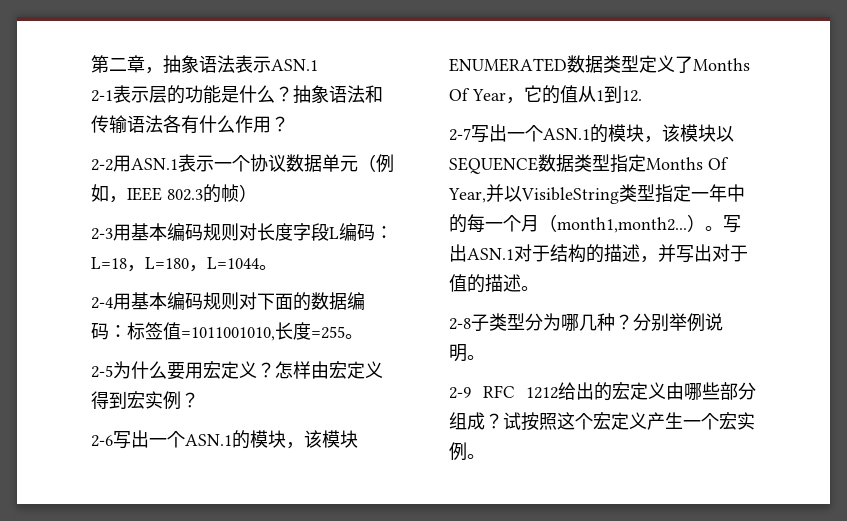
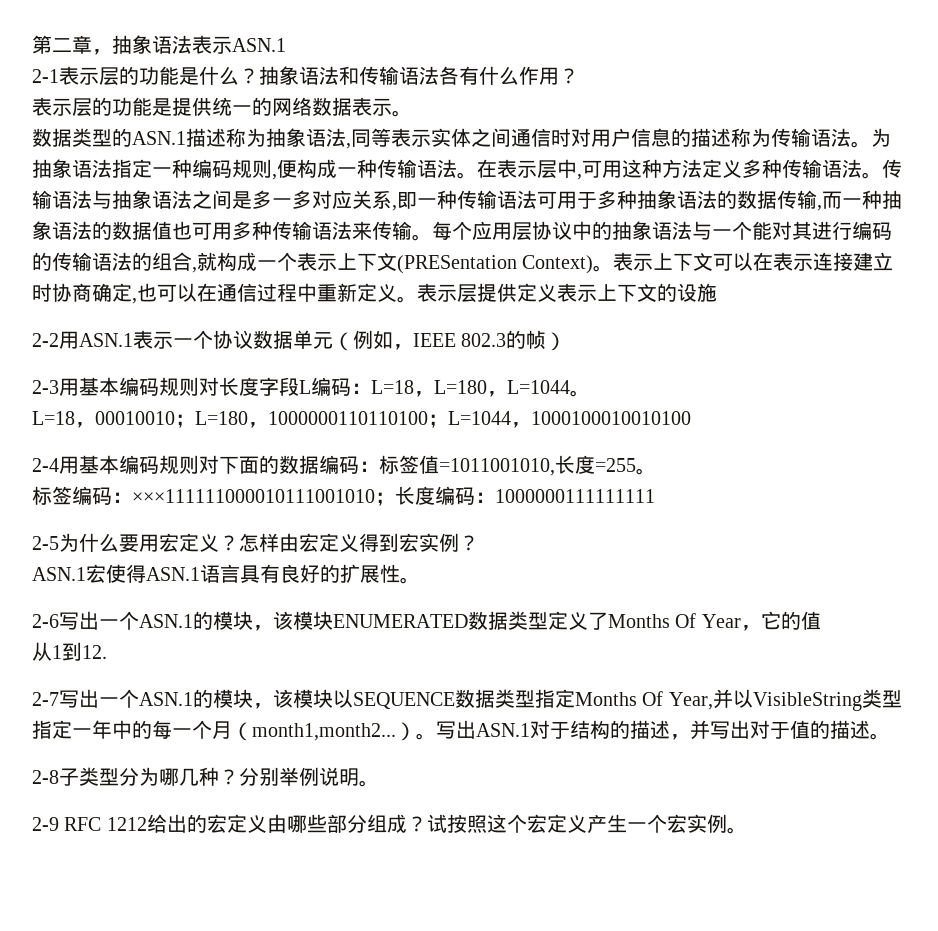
(289, 124) none -> [32,97,412,117] [32,128,891,149] [32,159,902,180] [32,190,902,211] [32,221,892,241] [32,252,894,274] [32,283,717,304] // 表示层的功能是提供统一的网络数据表示。 // 数据类型的ASN.1描述称为抽象语法,同等表示实体之间通信时对用户信息的描述称为传输语法。为抽象语法指定一种编码规则,便构成一种传输语法。在表示层中,可用这种方法定义多种传输语法。传输语法与抽象语法之间是多一多对应关系,即一种传输语法可用于多种抽象语法的数据传输,而一种抽象语法的数据值也可用多种传输语法来传输。每个应用层协议中的抽象语法与一个能对其进行编码的传输语法的组合,就构成一个表示上下文(PRESentation Context)。表示上下文可以在表示连接建立时协商确定,也可以在通信过程中重新定义。表示层提供定义表示上下文的设施
(277, 267) none -> [32,411,691,428] // L=18，00010010；L=180，1000000110110100；L=1044，1000100010010100
(363, 336) none -> [32,486,655,506] // 标签编码：×××111111000010111001010；长度编码：1000000111111111
(199, 400) none -> [32,564,420,584] // ASN.1宏使得ASN.1语言具有良好的扩展性。
(578, 94) none -> (821, 620) //

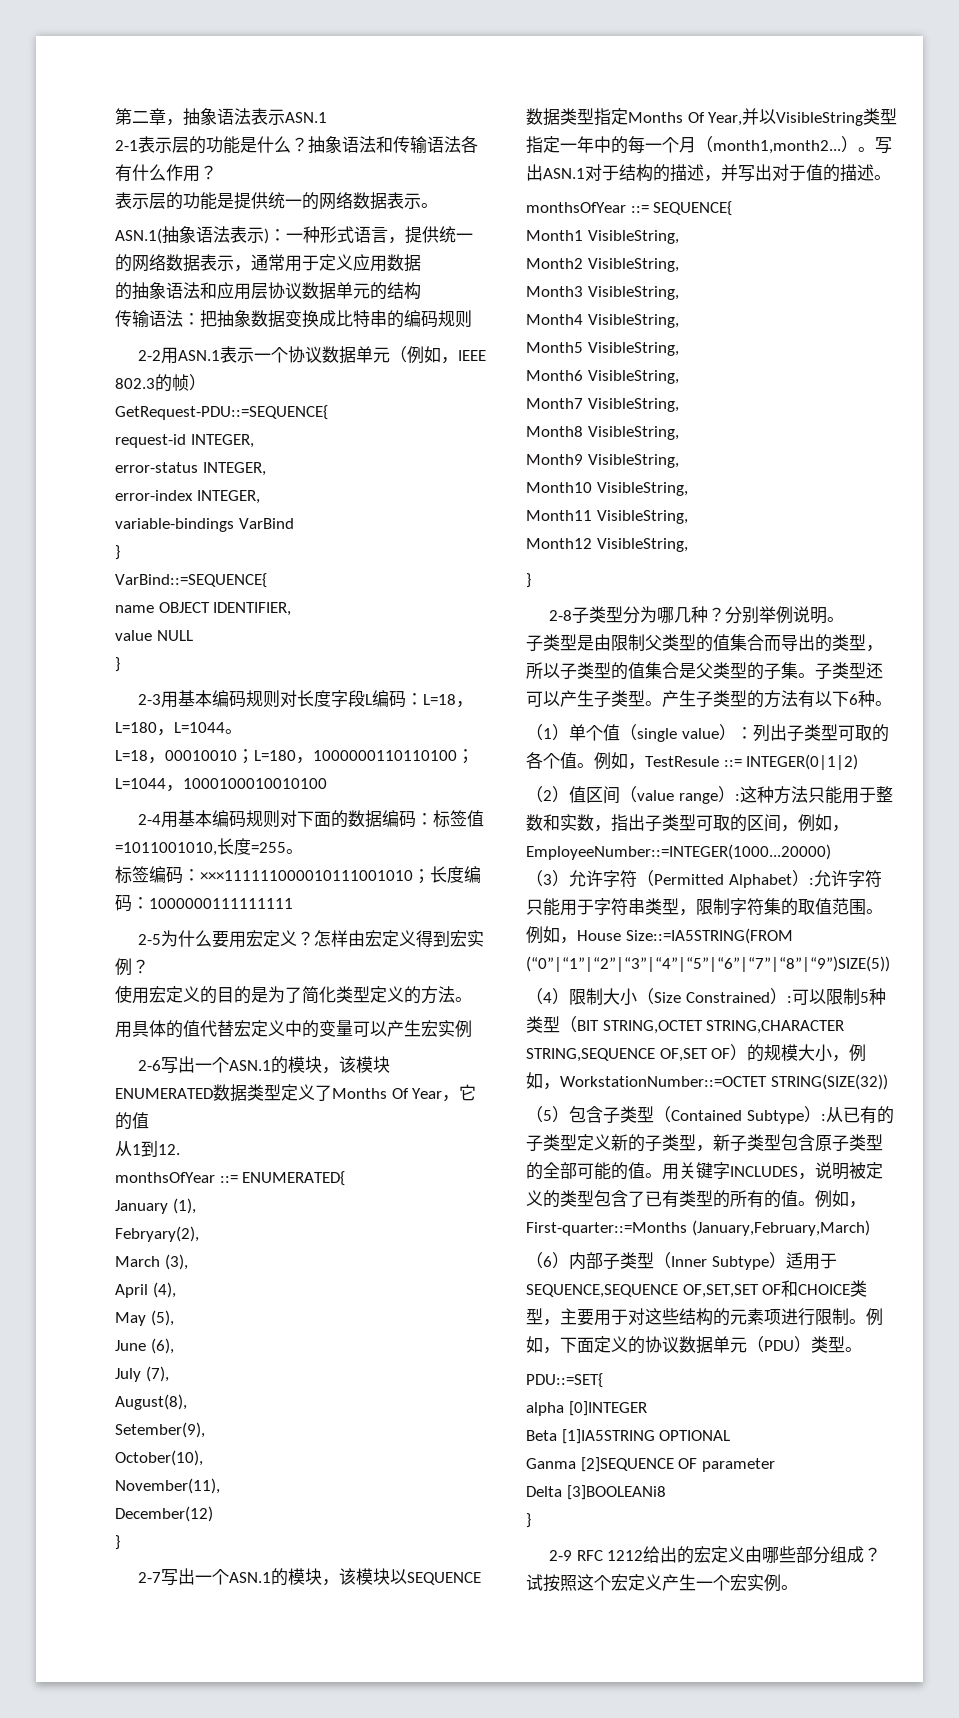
[32,128,891,149] [32,159,902,180] [32,190,902,211] [32,221,892,241] [32,252,894,274] [32,283,717,304] 数据类型的ASN.1描述称为抽象语法,同等表示实体之间通信时对用户信息的描述称为传输语法。为抽象语法指定一种编码规则,便构成一种传输语法。在表示层中,可用这种方法定义多种传输语法。传输语法与抽象语法之间是多一多对应关系,即一种传输语法可用于多种抽象语法的数据传输,而一种抽象语法的数据值也可用多种传输语法来传输。每个应用层协议中的抽象语法与一个能对其进行编码的传输语法的组合,就构成一个表示上下文(PRESentation Context)。表示上下文可以在表示连接建立时协商确定,也可以在通信过程中重新定义。表示层提供定义表示上下文的设施 -> [115,226,473,244] [115,254,421,272] [115,282,421,300] [115,310,472,328] ASN.1(抽象语法表示)：一种形式语言，提供统一的网络数据表示，通常用于定义应用数据 // 的抽象语法和应用层协议数据单元的结构 // 传输语法：把抽象数据变换成比特串的编码规则
(567, 341) none -> [115,405,328,420] [115,434,254,448] [115,462,266,476] [115,490,260,504] [115,518,294,532] [115,545,120,560] [115,573,267,588] [115,602,292,616] [115,630,193,641] [115,657,120,672] // GetRequest-PDU::=SEQUENCE{ // request-id INTEGER, // error-status INTEGER, // error-index INTEGER, // variable-bindings VarBind // } // VarBind::=SEQUENCE{ // name OBJECT IDENTIFIER, // value NULL // }
[32,564,420,584] ASN.1宏使得ASN.1语言具有良好的扩展性。 -> [115,985,472,1004] [115,1020,472,1038] 使用宏定义的目的是为了简化类型定义的方法。 // 用具体的值代替宏定义中的变量可以产生宏实例
(107, 652) none -> [115,1171,346,1186] [115,1198,196,1214] [115,1226,199,1242] [115,1254,188,1270] [115,1282,176,1298] [115,1310,174,1326] [115,1338,174,1354] [115,1366,169,1382] [115,1394,187,1410] [115,1422,205,1438] [115,1450,203,1466] [115,1478,220,1494] [115,1506,213,1522] [115,1535,120,1550] // monthsOfYear ::= ENUMERATED{ // January (1), // Febryary(2), // March (3), // April (4), // May (5), // June (6), // July (7), // August(8), // Setember(9), // October(10), // November(11), // December(12) // }
(890, 736) none -> [526,201,733,216] [526,230,679,244] [526,258,679,272] [526,286,679,300] [526,314,679,328] [526,342,679,356] [526,370,679,384] [526,398,679,412] [526,426,679,440] [526,454,679,468] [526,482,688,496] [526,510,688,524] [526,538,688,552] [526,573,531,588] // monthsOfYear ::= SEQUENCE{ // Month1 VisibleString, // Month2 VisibleString, // Month3 VisibleString, // Month4 VisibleString, // Month5 VisibleString, // Month6 VisibleString, // Month7 VisibleString, // Month8 VisibleString, // Month9 VisibleString, // Month10 VisibleString, // Month11 VisibleString, // Month12 VisibleString, // }
(379, 783) none -> [526,634,883,652] [526,662,883,680] [526,690,892,708] [526,724,889,742] [526,752,859,770] [526,786,893,804] [526,814,849,832] [526,844,831,860] [526,870,882,888] [526,898,883,916] [526,926,793,944] [526,956,890,972] [526,988,886,1006] [526,1016,845,1034] [526,1044,867,1062] [526,1072,888,1090] [526,1106,894,1124] [526,1134,883,1152] [526,1162,883,1180] [526,1190,866,1208] [526,1220,870,1236] [526,1252,837,1270] [526,1280,868,1298] [526,1308,883,1326] [526,1336,862,1354] [526,1373,603,1388] [526,1401,647,1416] [526,1429,731,1444] [526,1457,775,1472] [526,1485,666,1500] [526,1513,531,1528] // 子类型是由限制父类型的值集合而导出的类型，所以子类型的值集合是父类型的子集。子类型还可以产生子类型。产生子类型的方法有以下6种。 // （1）单个值（single value）：列出子类型可取的各个值。例如，TestResule ::= INTEGER(0|1|2) // （2）值区间（value range）:这种方法只能用于整数和实数，指出子类型可取的区间，例如，EmployeeNumber::=INTEGER(1000...20000) // （3）允许字符（Permitted Alphabet）:允许字符只能用于字符串类型，限制字符集的取值范围。例如，House Size::=IA5STRING(FROM (“0”|“1”|“2”|“3”|“4”|“5”|“6”|“7”|“8”|“9”)SIZE(5)) // （4）限制大小（Size Constrained）:可以限制5种类型（BIT STRING,OCTET STRING,CHARACTER STRING,SEQUENCE OF,SET OF）的规模大小，例如，WorkstationNumber::=OCTET STRING(SIZE(32)) // （5）包含子类型（Contained Subtype）:从已有的子类型定义新的子类型，新子类型包含原子类型的全部可能的值。用关键字INCLUDES，说明被定义的类型包含了已有类型的所有的值。例如，First-quarter::=Months (January,February,March) // （6）内部子类型（Inner Subtype）适用于SEQUENCE,SEQUENCE OF,SET,SET OF和CHOICE类型，主要用于对这些结构的元素项进行限制。例如，下面定义的协议数据单元（PDU）类型。 // PDU::=SET{ // alpha [0]INTEGER // Beta [1]IA5STRING OPTIONAL // Ganma [2]SEQUENCE OF parameter // Delta [3]BOOLEANi8 // }

